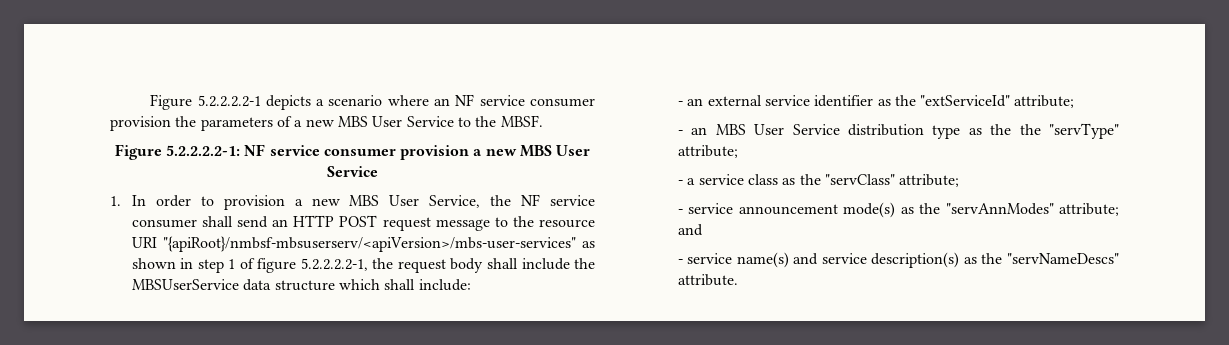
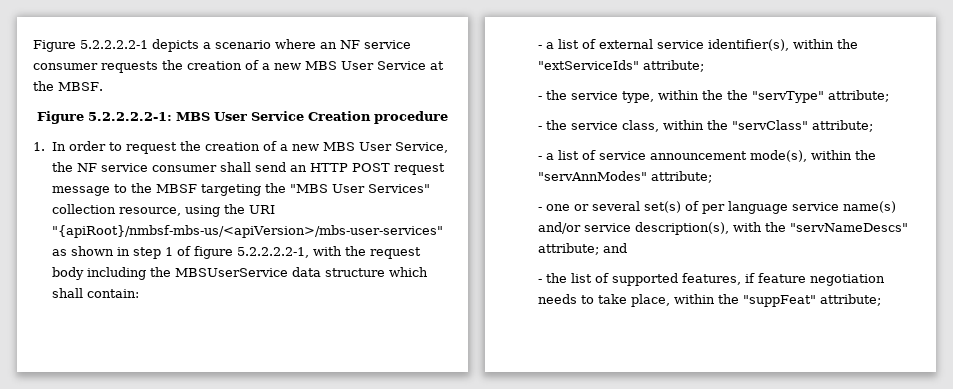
[110,116,273,131] provision the parameters -> [101,60,242,73] requests the creation
[457,117,471,127] to -> [430,61,444,70] at
[244,144,591,160] [327,166,378,177] NF service consumer provision a new MBS User Service -> [176,111,448,124] MBS User Service Creation procedure
[223,195,285,210] provision -> [125,141,277,154] request the creation of
[539,219,595,228] [131,236,576,252] resource URI "{apiRoot}/nmbsf-mbsuserserv/<apiVersion>/mbs-user-services" -> [155,183,430,196] [51,204,275,217] [51,225,443,238] MBSF targeting the "MBS User Services" collection resource, using the URI "{apiRoot}/nmbsf-mbs-us/<apiVersion>/mbs-user-services"
(368, 264) none -> [312,246,342,256] with
[486,258,570,270] shall include -> [86,267,146,280] including
[418,279,471,291] [677,95,1075,108] [677,124,982,139] include: // - an external service identifier as the "extServiceId" attribute; // - an MBS User Service distribution type as -> [86,289,139,298] [538,39,859,51] [538,60,705,72] [538,90,700,103] contain: // - a list of external service identifier(s), within the "extServiceIds" attribute; // - the service type, within
[687,174,796,185] a service class as -> [546,120,705,132] the service class, within
[688,202,1119,218] [677,224,703,236] [677,252,1119,268] [677,274,738,286] service announcement mode(s) as the "servAnnModes" attribute; and // - service name(s) and service description(s) as the "servNameDescs" attribute. -> [546,150,877,162] [538,171,713,183] [538,201,897,214] [538,222,909,235] [538,243,628,255] [538,273,886,286] [538,294,882,307] a list of service announcement mode(s), within the "servAnnModes" attribute; // - one or several set(s) of per language service name(s) and/or service description(s), with the "servNameDescs" attribute; and // - the list of supported features, if feature negotiation needs to take place, within the "suppFeat" attribute;

